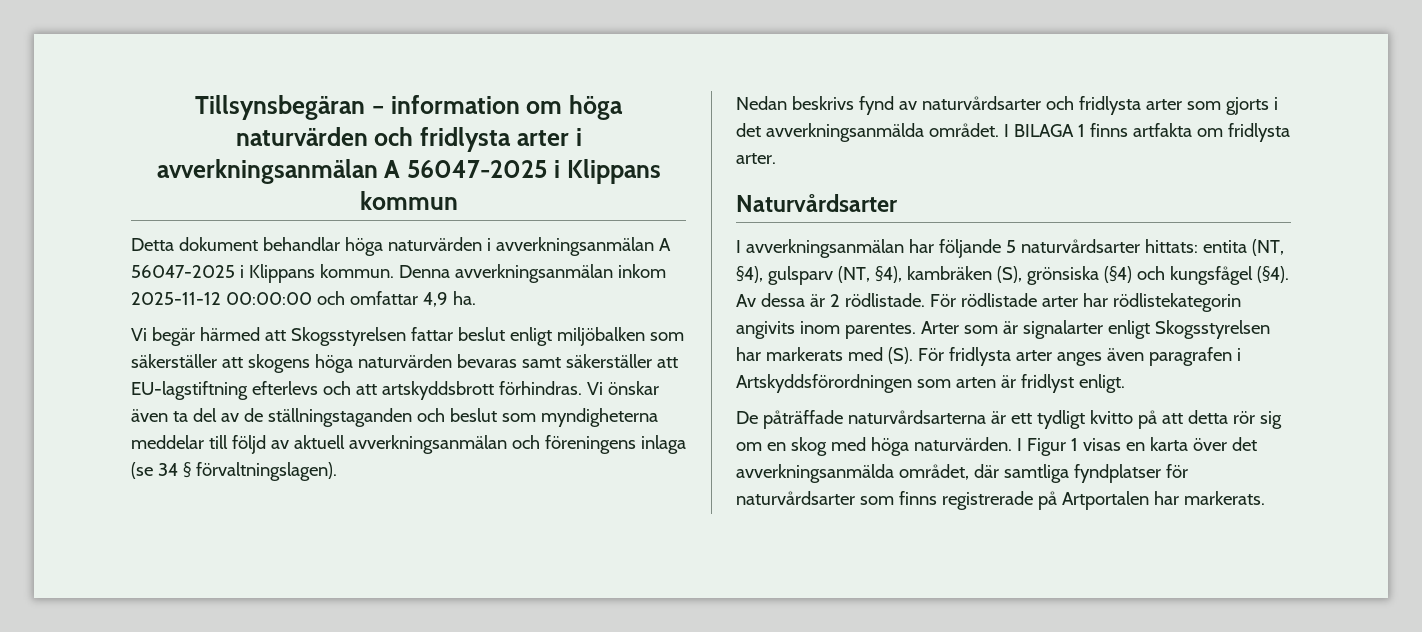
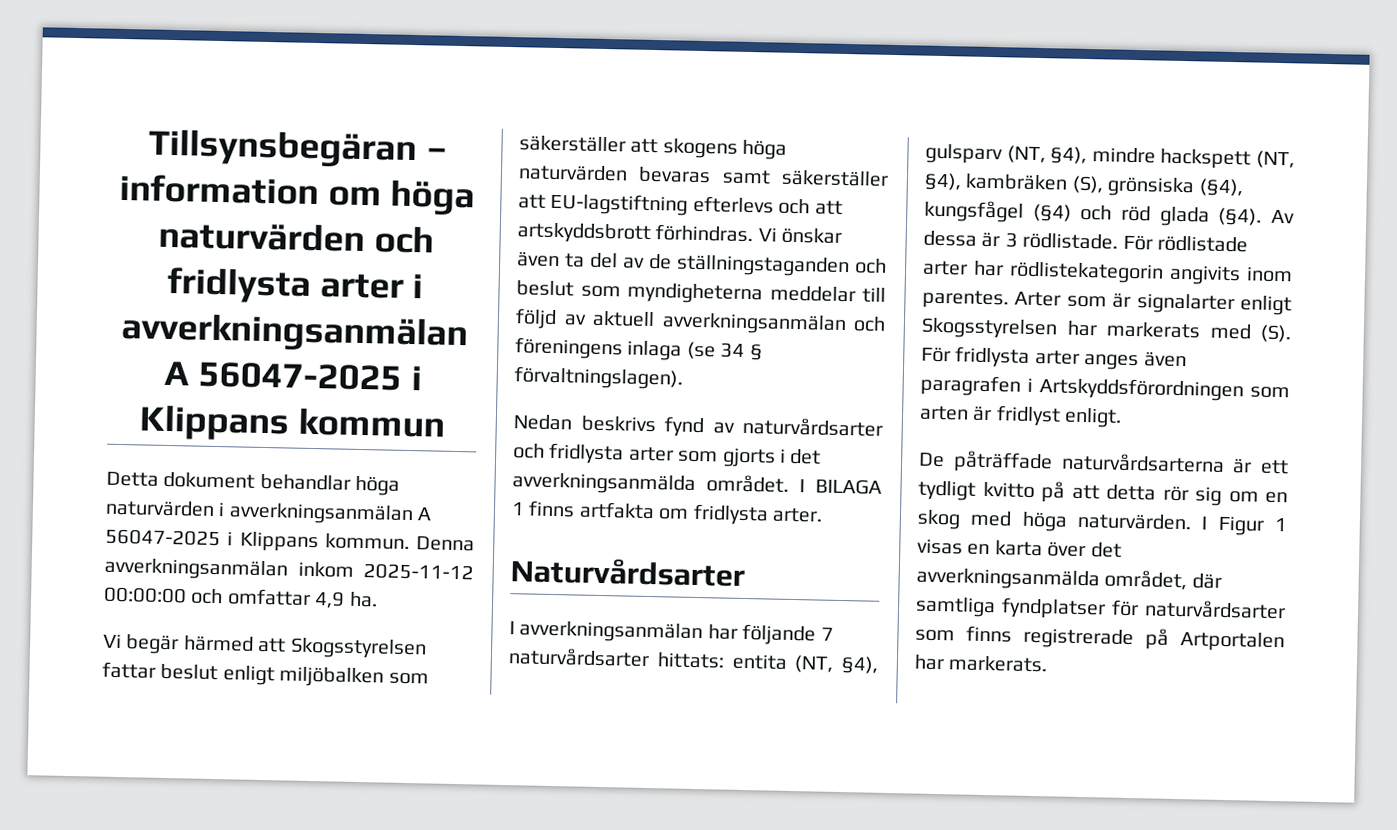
[1005,240,1016,253] 5 -> [820,627,834,641] 7
[906,266,1253,285] kambräken (S), grönsiska (§4) och kungsfågel -> [1091,147,1295,170] [924,172,1244,198] [924,199,1210,227] mindre hackspett (NT, §4), kambräken (S), grönsiska (§4), kungsfågel (§4) och röd glada
[829,294,840,307] 2 -> [1004,232,1018,248] 3

